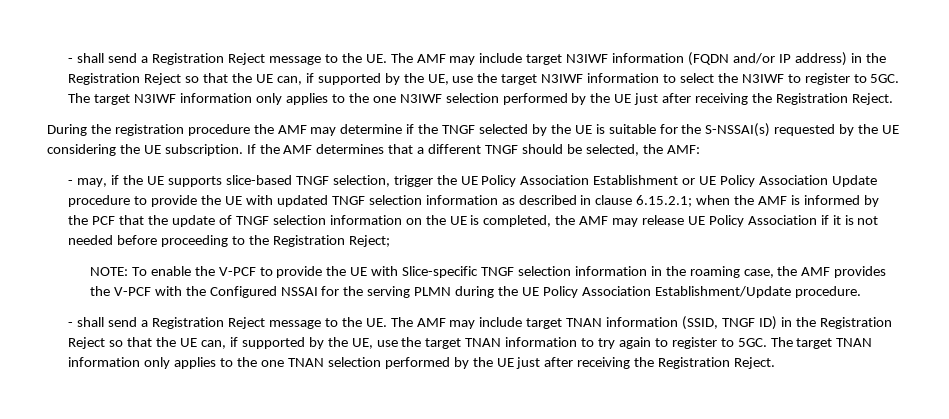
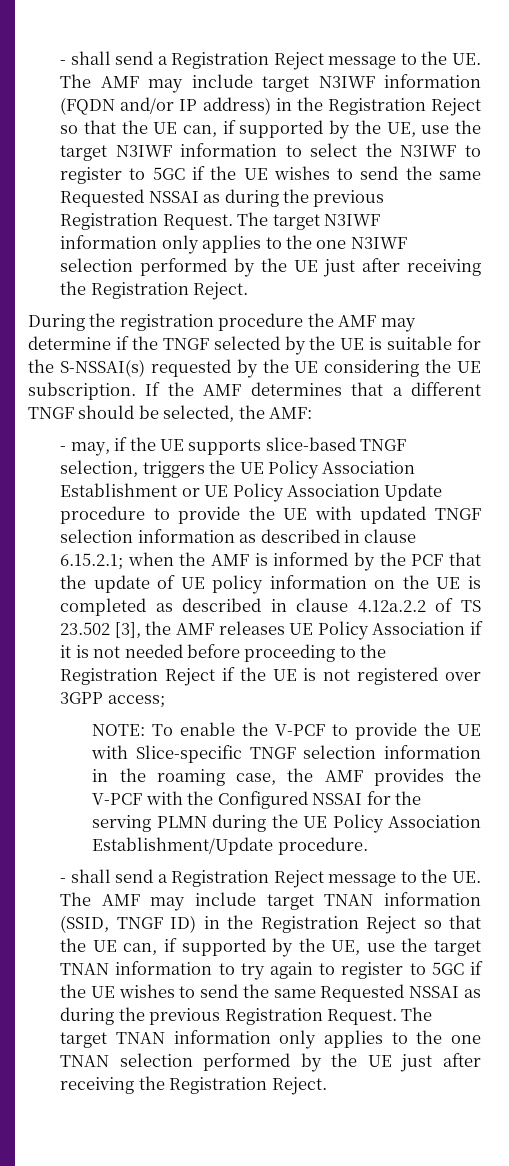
[870,74,900,83] 5GC. -> [152,166,481,180] [60,189,385,207] [60,213,233,230] 5GC if the UE wishes to send the same Requested NSSAI as during the previous Registration Request.
[393,175,433,187] trigger -> [142,461,205,478] triggers
[235,215,326,225] TNGF selection -> [180,575,264,594] UE policy
[483,215,685,227] completed, the AMF may release -> [60,598,482,616] [60,621,285,638] completed as described in clause 4.12a.2.2 of TS 23.502 [3], the AMF releases
[348,235,390,247] Reject; -> [165,667,482,686] [60,692,165,708] Reject if the UE is not registered over 3GPP access;
[737,338,767,347] 5GC. -> [431,961,483,975] [60,984,482,1002] [60,1007,397,1025] 5GC if the UE wishes to send the same Requested NSSAI as during the previous Registration Request.

